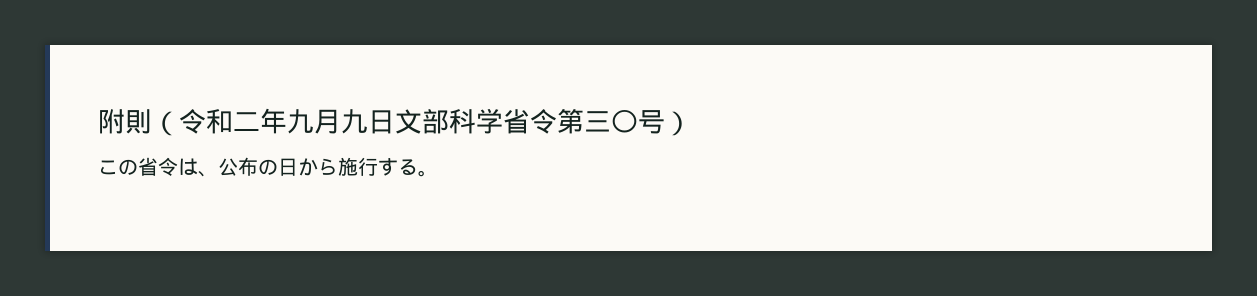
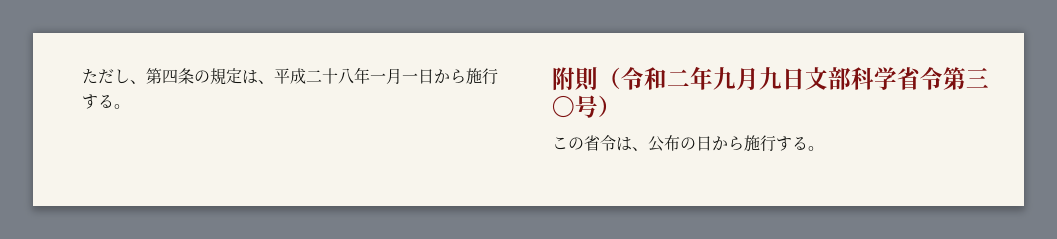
(98, 121) none -> [82,67,499,85] [82,94,131,109] ただし、第四条の規定は、平成二十八年一月一日から施行する。 //

